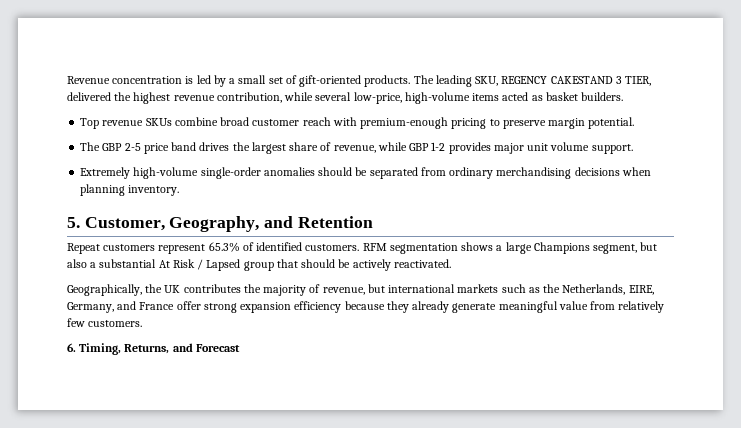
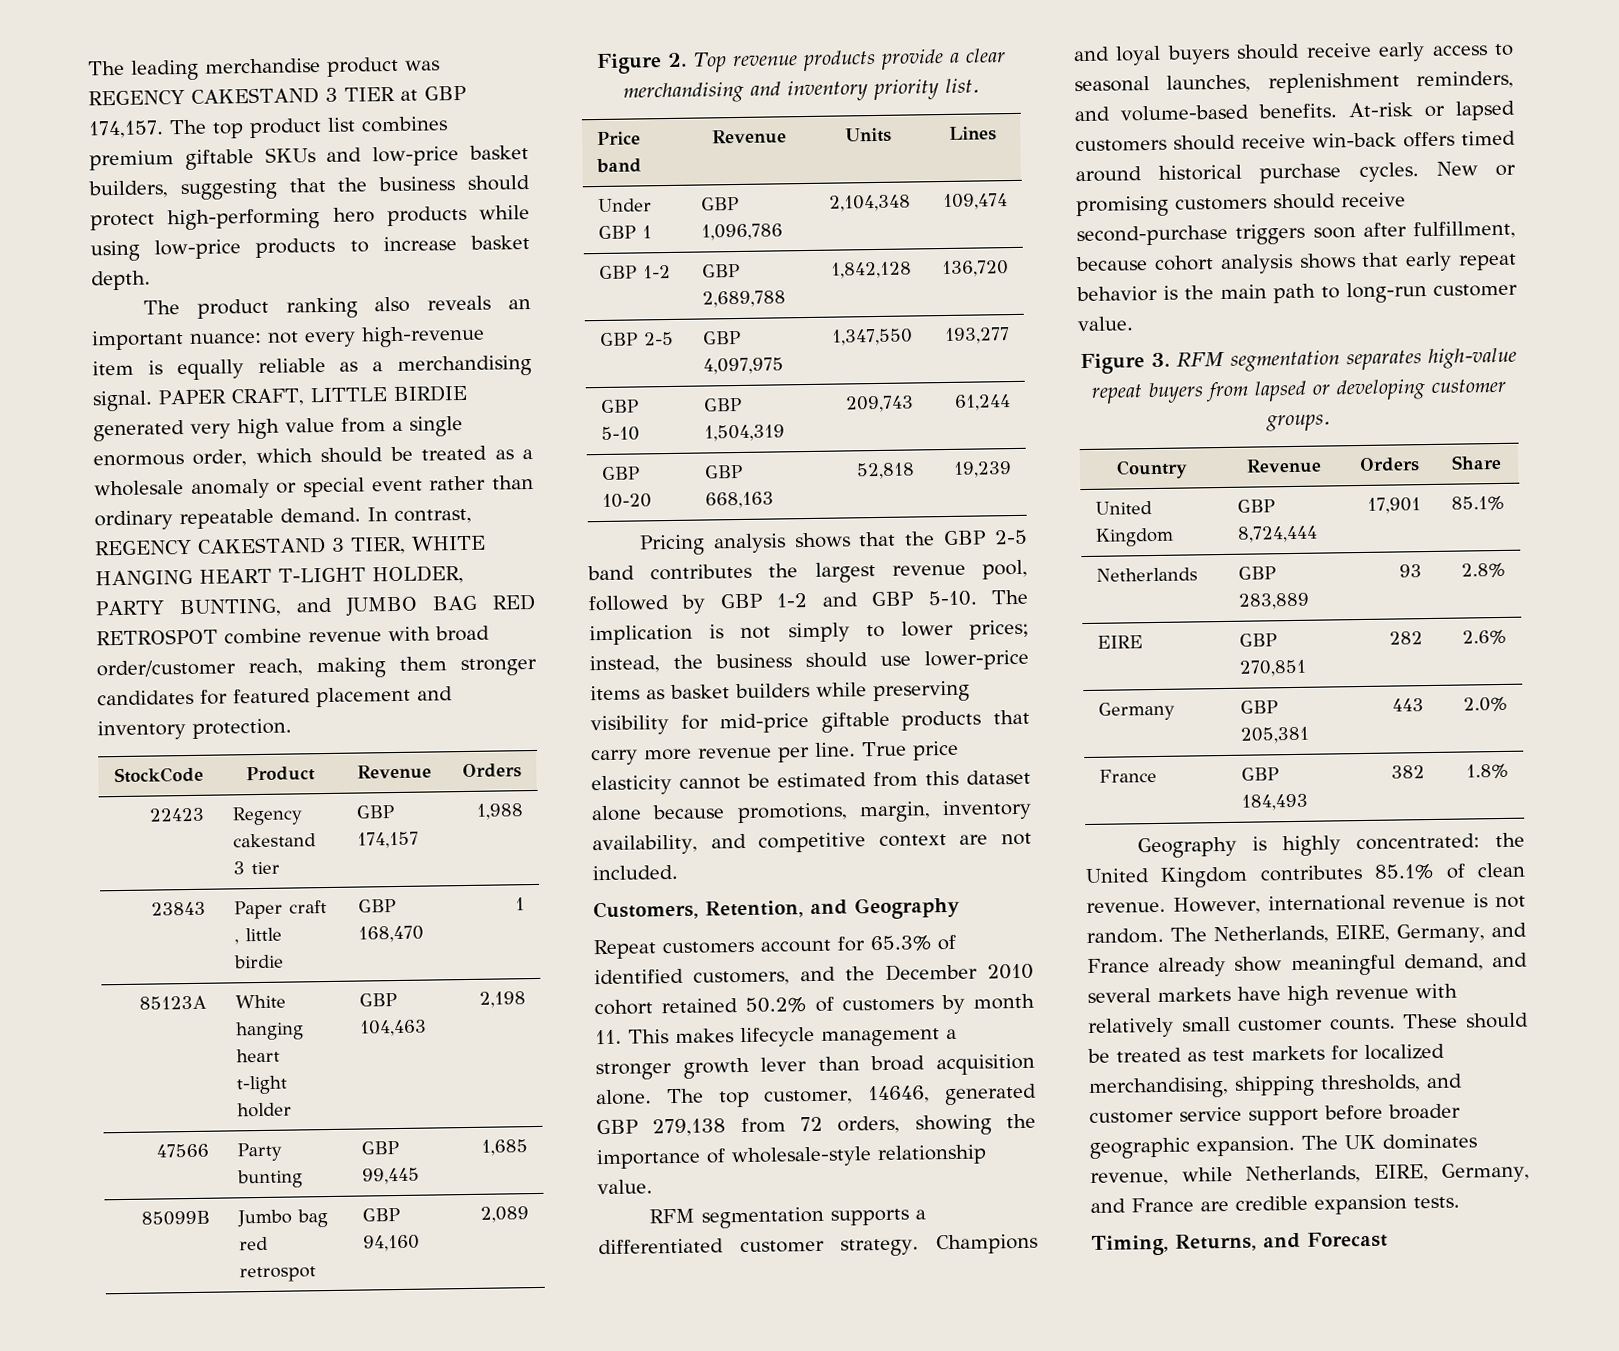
[67,75,652,87] [67,92,624,104] [80,117,635,129] [80,142,633,154] [80,167,651,179] [80,184,180,196] [67,216,373,232] Revenue concentration is led by a small set of gift-oriented products. The leading SKU, REGENCY CAKESTAND 3 TIER, delivered the highest revenue contribution, while several low-price, high-volume items acted as basket builders. // Top revenue SKUs combine broad customer reach with premium-enough pricing to preserve margin potential. // The GBP 2-5 price band drives the largest share of revenue, while GBP 1-2 provides major unit volume support. // Extremely high-volume single-order anomalies should be separated from ordinary merchandising decisions when planning inventory. // 5. Customer, Geography, and Retention -> [88,56,440,81] [88,85,466,106] [88,116,448,139] [89,145,529,171] [88,175,530,201] [90,205,530,231] [90,235,530,262] [91,270,151,291] [142,295,531,319] [91,325,485,351] [92,354,532,381] [92,384,467,412] [93,416,463,442] [93,445,533,467] [94,474,534,499] [94,507,472,531] [94,535,486,556] [95,565,464,586] [95,593,536,618] [96,625,490,646] [96,656,537,679] [97,686,453,708] [97,718,292,741] [113,766,204,784] [245,766,315,782] [357,764,432,780] [462,763,522,779] [149,807,206,822] [231,806,303,826] [232,833,316,848] [232,861,280,875] [355,805,395,819] [356,831,419,849] [476,803,525,820] [151,901,207,916] [233,900,327,920] [233,927,282,945] [232,954,284,969] [357,899,396,913] [357,925,424,943] [515,897,526,911] [139,995,208,1010] [234,994,286,1009] [234,1021,304,1041] [235,1048,280,1063] [235,1075,288,1095] [236,1102,292,1118] [358,993,397,1007] [358,1019,427,1037] [479,991,527,1008] [156,1143,210,1158] [236,1142,282,1162] [236,1169,303,1189] [360,1140,399,1155] [361,1167,420,1185] [481,1139,529,1156] [141,1210,211,1226] [236,1209,328,1228] [238,1236,268,1251] [238,1266,316,1283] [361,1207,400,1222] [362,1234,420,1252] [480,1206,530,1223] [595,48,1006,75] [622,78,980,104] [596,131,641,146] [595,158,642,174] [711,129,787,145] [844,127,892,143] [948,126,997,141] [597,198,652,213] [597,225,652,240] [700,196,739,211] [700,223,783,241] [829,194,912,212] [943,193,1009,211] [598,264,671,280] [701,263,740,278] [701,290,786,308] [831,261,913,279] [942,260,1010,278] [599,331,674,347] [702,330,741,345] [702,357,784,375] [831,328,914,346] [944,327,1011,344] [599,399,639,414] [600,426,640,442] [702,397,742,412] [703,424,785,442] [845,395,915,413] [954,394,1012,411] [600,466,640,480] [601,493,652,508] [703,464,743,479] [704,491,774,509] [856,462,916,480] [953,461,1013,478] [638,529,1028,556] [587,559,1028,583] [588,589,1028,614] [589,619,1029,646] [589,649,1029,674] [590,680,970,703] [590,709,1030,736] [591,740,959,766] [591,769,1031,796] [591,799,1032,824] [592,832,1032,856] [592,864,678,881] [593,896,960,921] The leading merchandise product was REGENCY CAKESTAND 3 TIER at GBP 174,157. The top product list combines premium giftable SKUs and low-price basket builders, suggesting that the business should protect high-performing hero products while using low-price products to increase basket depth. // The product ranking also reveals an important nuance: not every high-revenue item is equally reliable as a merchandising signal. PAPER CRAFT, LITTLE BIRDIE generated very high value from a single enormous order, which should be treated as a wholesale anomaly or special event rather than ordinary repeatable demand. In contrast, REGENCY CAKESTAND 3 TIER, WHITE HANGING HEART T-LIGHT HOLDER, PARTY BUNTING, and JUMBO BAG RED RETROSPOT combine revenue with broad order/customer reach, making them stronger candidates for featured placement and inventory protection. // StockCode | Product | Revenue | Orders // 22423 | Regency cakestand 3 tier | GBP 174,157 | 1,988 // 23843 | Paper craft , little birdie | GBP 168,470 | 1 // 85123A | White hanging heart t-light holder | GBP 104,463 | 2,198 // 47566 | Party bunting | GBP 99,445 | 1,685 // 85099B | Jumbo bag red retrospot | GBP 94,160 | 2,089 // Figure 2. Top revenue products provide a clear merchandising and inventory priority list. // Price band | Revenue | Units | Lines // Under GBP 1 | GBP 1,096,786 | 2,104,348 | 109,474 // GBP 1-2 | GBP 2,689,788 | 1,842,128 | 136,720 // GBP 2-5 | GBP 4,097,975 | 1,347,550 | 193,277 // GBP 5-10 | GBP 1,504,319 | 209,743 | 61,244 // GBP 10-20 | GBP 668,163 | 52,818 | 19,239 // Pricing analysis shows that the GBP 2-5 band contributes the largest revenue pool, followed by GBP 1-2 and GBP 5-10. The implication is not simply to lower prices; instead, the business should use lower-price items as basket builders while preserving visibility for mid-price giftable products that carry more revenue per line. True price elasticity cannot be estimated from this dataset alone because promotions, margin, inventory availability, and competitive context are not included. // Customers, Retention, and Geography
[158,244,206,254] represent -> [760,936,865,953] account for
[305,242,658,254] [67,259,451,271] [67,284,654,296] [67,301,665,313] [67,318,143,327] [67,343,76,352] customers. RFM segmentation shows a large Champions segment, but also a substantial At Risk / Lapsed group that should be actively reactivated. // Geographically, the UK contributes the majority of revenue, but international markets such as the Netherlands, EIRE, Germany, and France offer strong expansion efficiency because they already generate meaningful value from relatively few customers. // 6. -> [693,963,1034,986] [594,993,1035,1016] [595,1026,957,1048] [595,1053,1035,1081] [595,1083,1037,1108] [596,1113,1036,1137] [596,1144,987,1170] [597,1179,653,1195] [648,1206,926,1229] [598,1233,1038,1257] [1073,42,1514,66] [1074,70,1514,94] [1074,100,1516,122] [1075,130,1516,153] [1075,161,1516,184] [1076,192,1406,218] [1076,220,1516,247] [1075,251,1517,275] [1076,282,1518,304] [1077,316,1134,332] [1079,347,1517,375] [1090,378,1506,404] [1266,414,1331,432] [1115,459,1188,480] [1245,458,1322,474] [1359,457,1420,473] [1451,454,1502,470] [1094,501,1152,515] [1094,527,1174,547] [1236,499,1275,513] [1236,525,1318,543] [1367,497,1422,514] [1451,495,1506,511] [1095,567,1198,582] [1237,566,1276,580] [1237,592,1310,610] [1399,564,1423,578] [1461,562,1507,578] [1096,635,1143,649] [1238,633,1277,647] [1238,659,1307,677] [1389,631,1424,645] [1462,629,1508,645] [1097,701,1175,721] [1239,700,1278,714] [1239,726,1310,744] [1392,698,1425,712] [1463,696,1509,712] [1098,768,1157,783] [1240,767,1279,781] [1240,793,1308,811] [1391,765,1426,779] [1466,763,1510,779] [1136,832,1525,859] [1085,862,1525,888] [1086,893,1526,915] [1086,922,1527,945] [1087,952,1528,977] [1087,983,1458,1007] [1088,1012,1529,1038] [1087,1043,1445,1064] [1088,1073,1463,1099] [1089,1103,1461,1126] [1089,1133,1477,1159] [1090,1162,1531,1186] [1090,1194,1460,1215] customers, and the December 2010 cohort retained 50.2% of customers by month 11. This makes lifecycle management a stronger growth lever than broad acquisition alone. The top customer, 14646, generated GBP 279,138 from 72 orders, showing the importance of wholesale-style relationship value. // RFM segmentation supports a differentiated customer strategy. Champions and loyal buyers should receive early access to seasonal launches, replenishment reminders, and volume-based benefits. At-risk or lapsed customers should receive win-back offers timed around historical purchase cycles. New or promising customers should receive second-purchase triggers soon after fulfillment, because cohort analysis shows that early repeat behavior is the main path to long-run customer value. // Figure 3. RFM segmentation separates high-value repeat buyers from lapsed or developing customer groups. // Country | Revenue | Orders | Share // United Kingdom | GBP 8,724,444 | 17,901 | 85.1% // Netherlands | GBP 283,889 | 93 | 2.8% // EIRE | GBP 270,851 | 282 | 2.6% // Germany | GBP 205,381 | 443 | 2.0% // France | GBP 184,493 | 382 | 1.8% // Geography is highly concentrated: the United Kingdom contributes 85.1% of clean revenue. However, international revenue is not random. The Netherlands, EIRE, Germany, and France already show meaningful demand, and several markets have high revenue with relatively small customer counts. These should be treated as test markets for localized merchandising, shipping thresholds, and customer service support before broader geographic expansion. The UK dominates revenue, while Netherlands, EIRE, Germany, and France are credible expansion tests. //

